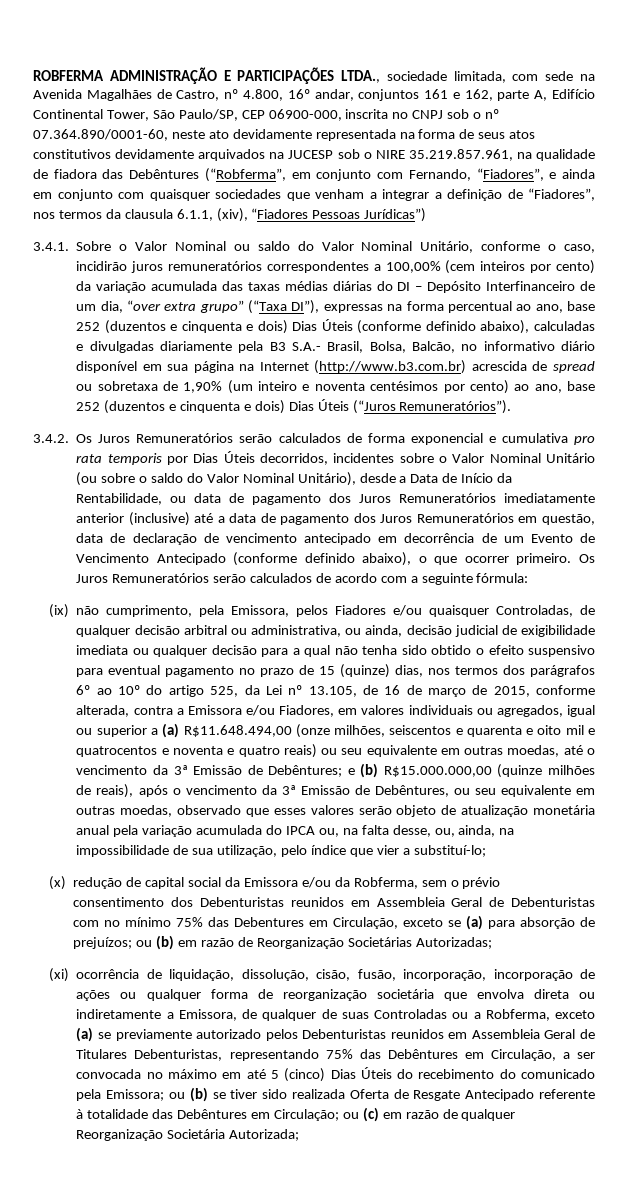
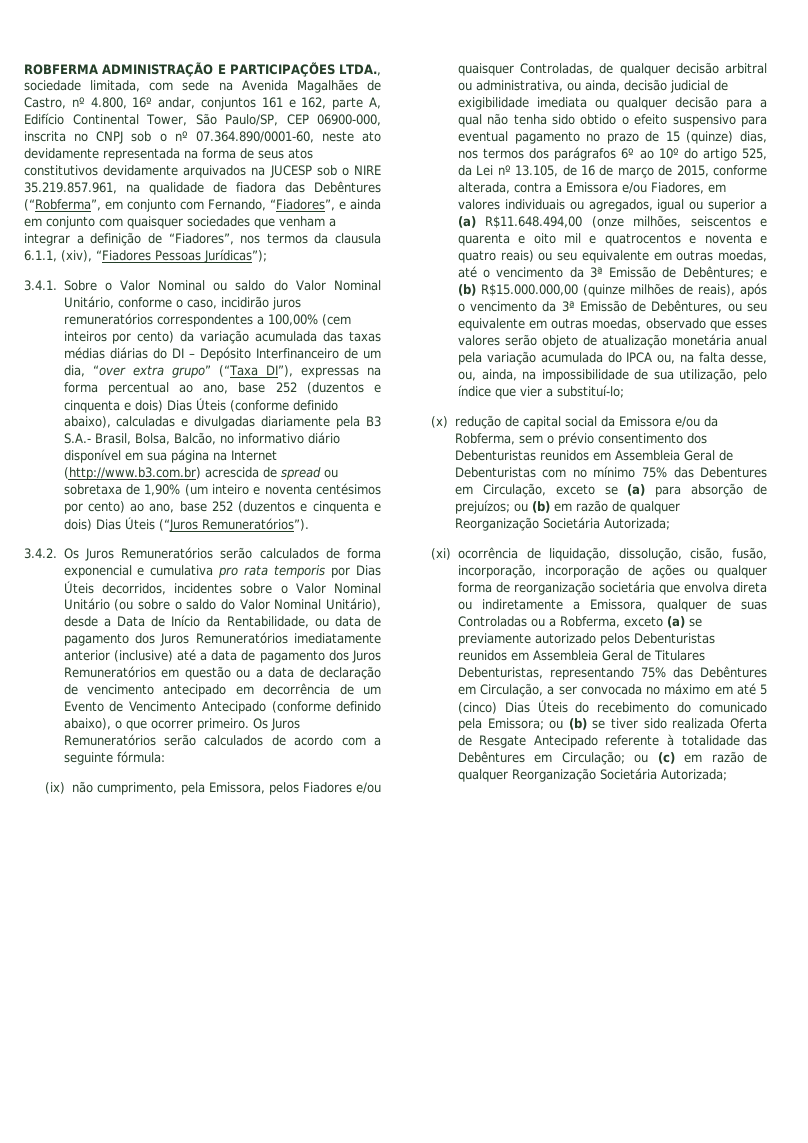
[364,208,427,222] Jurídicas”) -> [204,249,267,263] Jurídicas”);
[541,514,595,525] questão, -> [184,666,263,680] questão ou a
[256,937,492,949] Reorganização Societárias Autorizadas; -> [629,501,680,514] [454,517,670,531] qualquer Reorganização Societária Autorizada;
[242,1009,258,1019] de -> (647, 605) none

